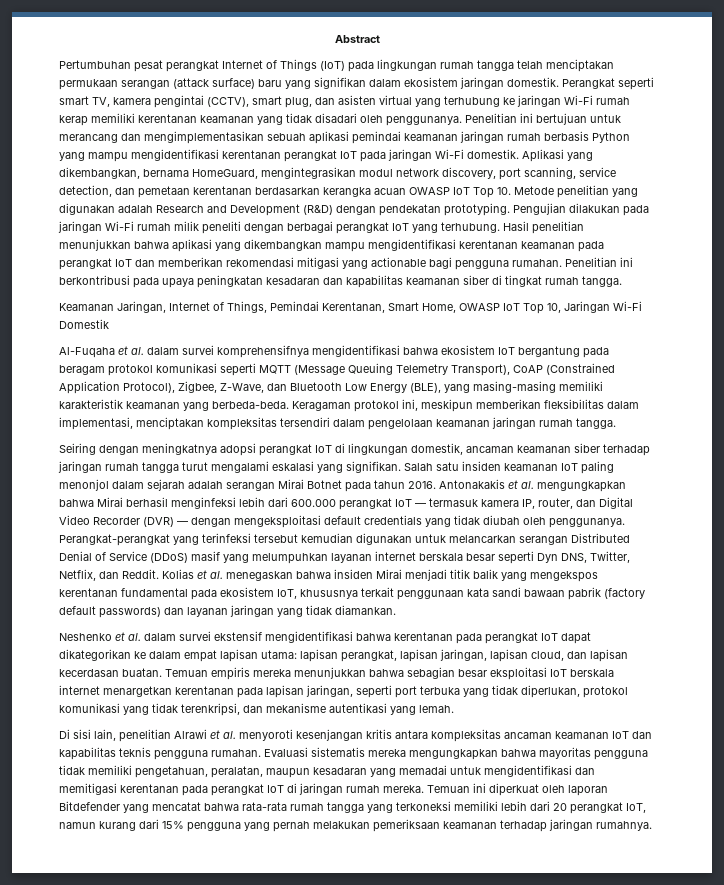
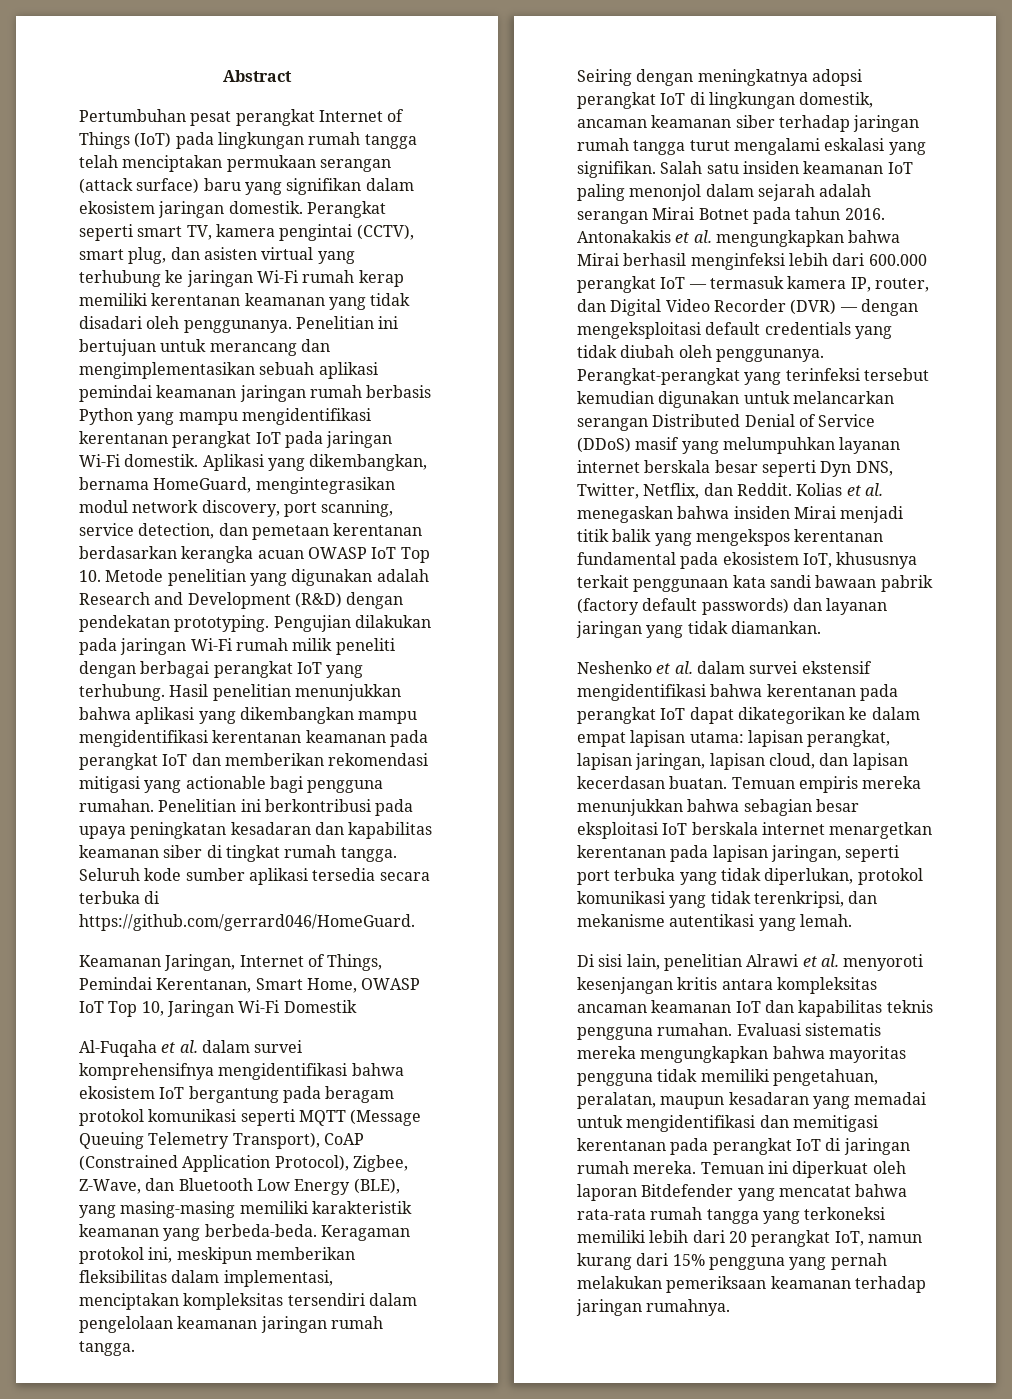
(622, 281) none -> [79,868,430,885] [79,891,160,904] [79,914,415,931] Seluruh kode sumber aplikasi tersedia secara terbuka di https://github.com/gerrard046/HomeGuard.

